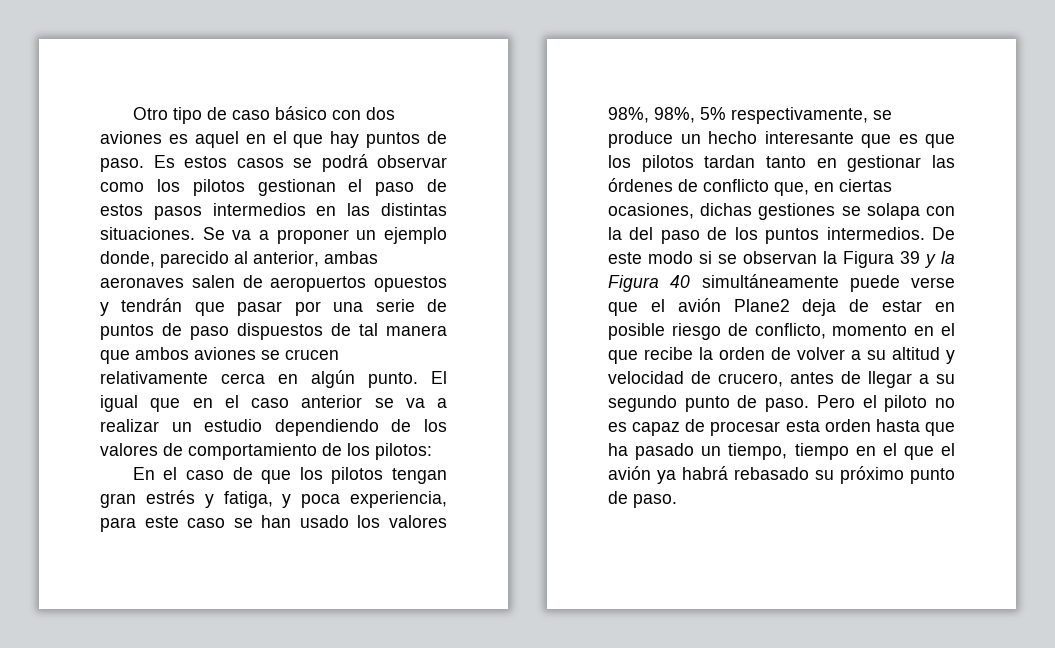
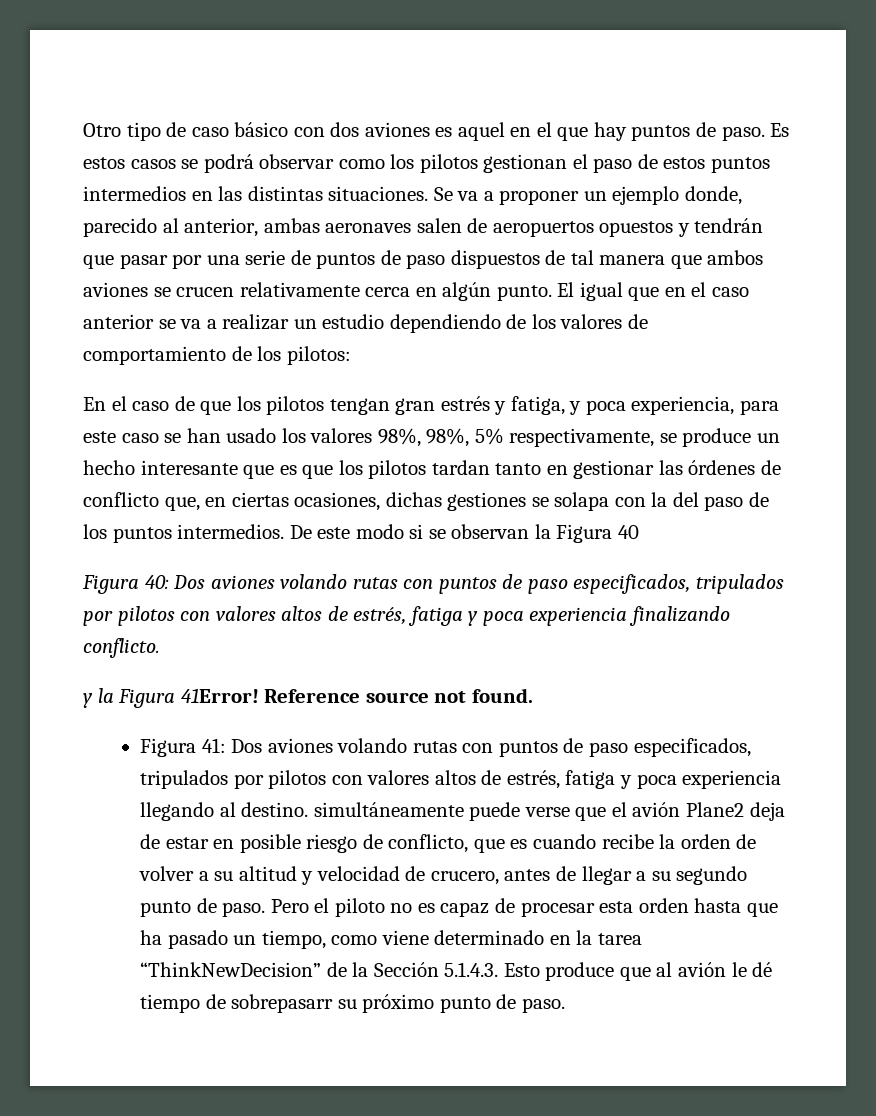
[153,206,202,220] pasos -> [710,157,770,173] puntos
[900,251,955,268] [608,275,691,292] 39 y la Figura 40 -> [617,525,639,539] [82,574,784,594] [83,606,730,626] [83,638,160,658] [83,688,533,708] [140,738,751,757] [140,770,782,789] [140,802,309,821] 40 // Figura 40: Dos aviones volando rutas con puntos de paso especificados, tripulados por pilotos con valores altos de estrés, fatiga y poca experiencia finalizando conflicto. // y la Figura 41Error! Reference source not found. // Figura 41: Dos aviones volando rutas con puntos de paso especificados, tripulados por pilotos con valores altos de estrés, fatiga y poca experiencia llegando al destino.
[832,323,955,336] [608,350,638,364] momento en el que -> [473,834,596,853] que es cuando
[794,443,955,460] [608,466,809,484] tiempo en el que el avión ya habrá rebasado -> [331,930,642,945] [140,962,773,981] [140,994,334,1013] como viene determinado en la tarea “ThinkNewDecision” de la Sección 5.1.4.3. Esto produce que al avión le dé tiempo de sobrepasarr

